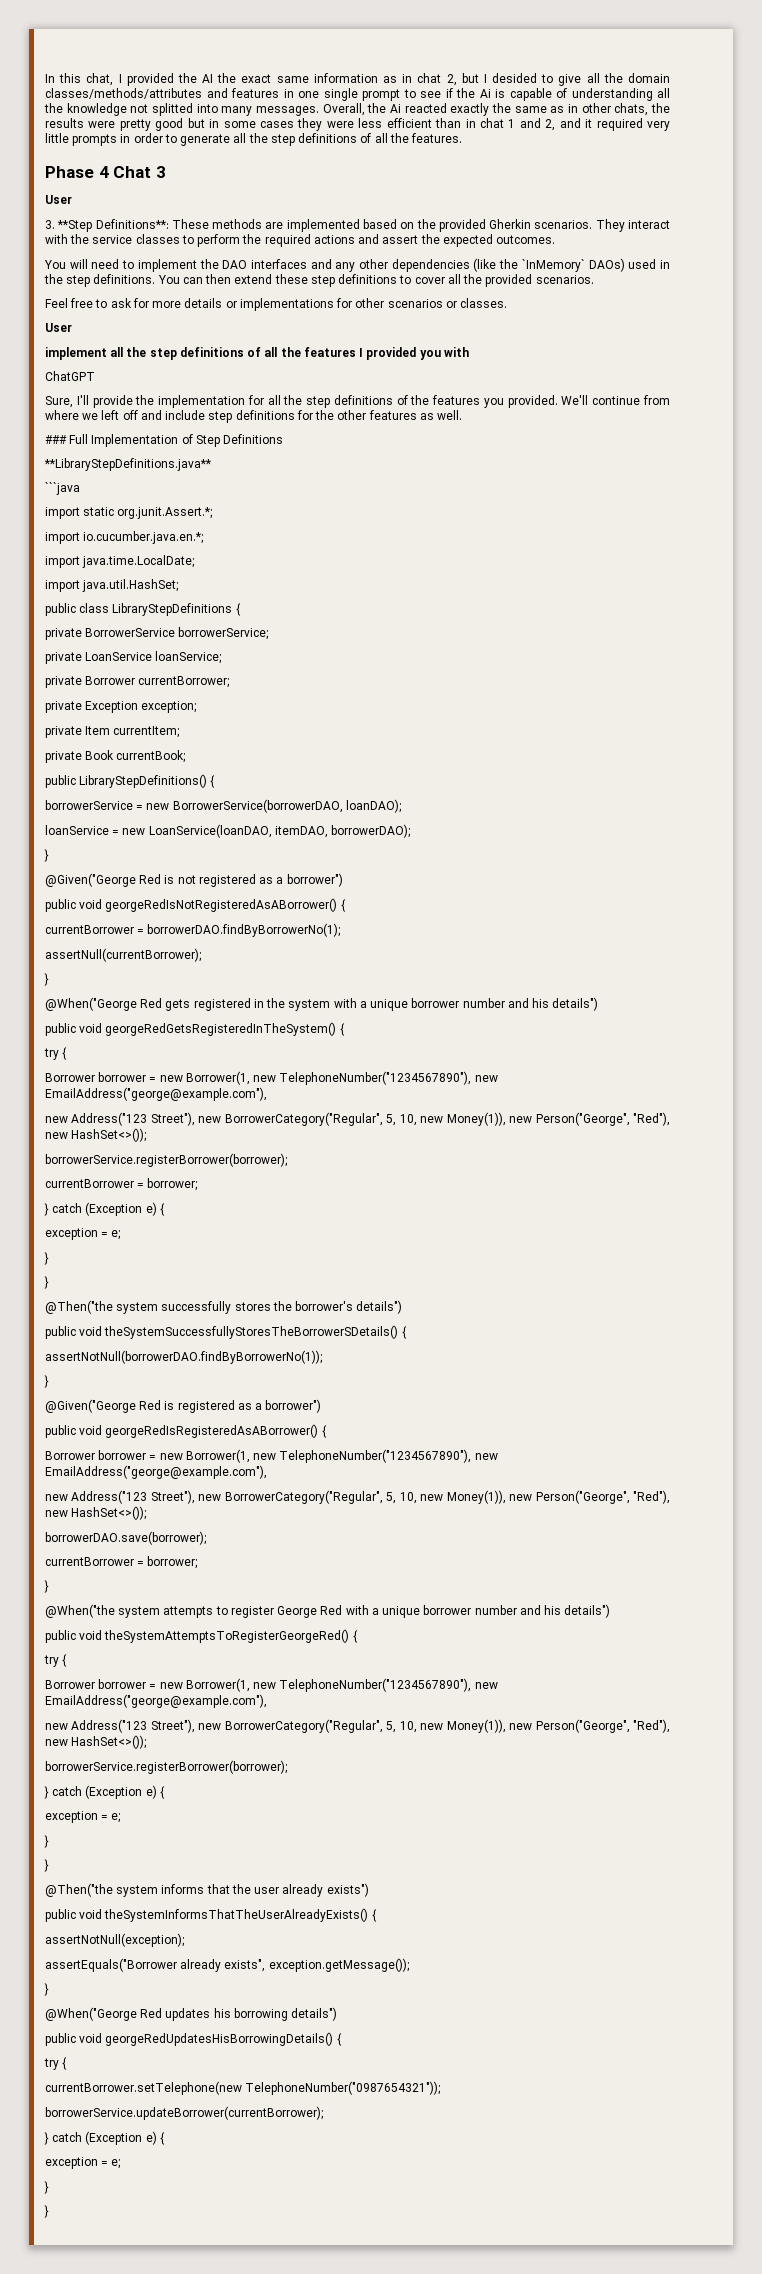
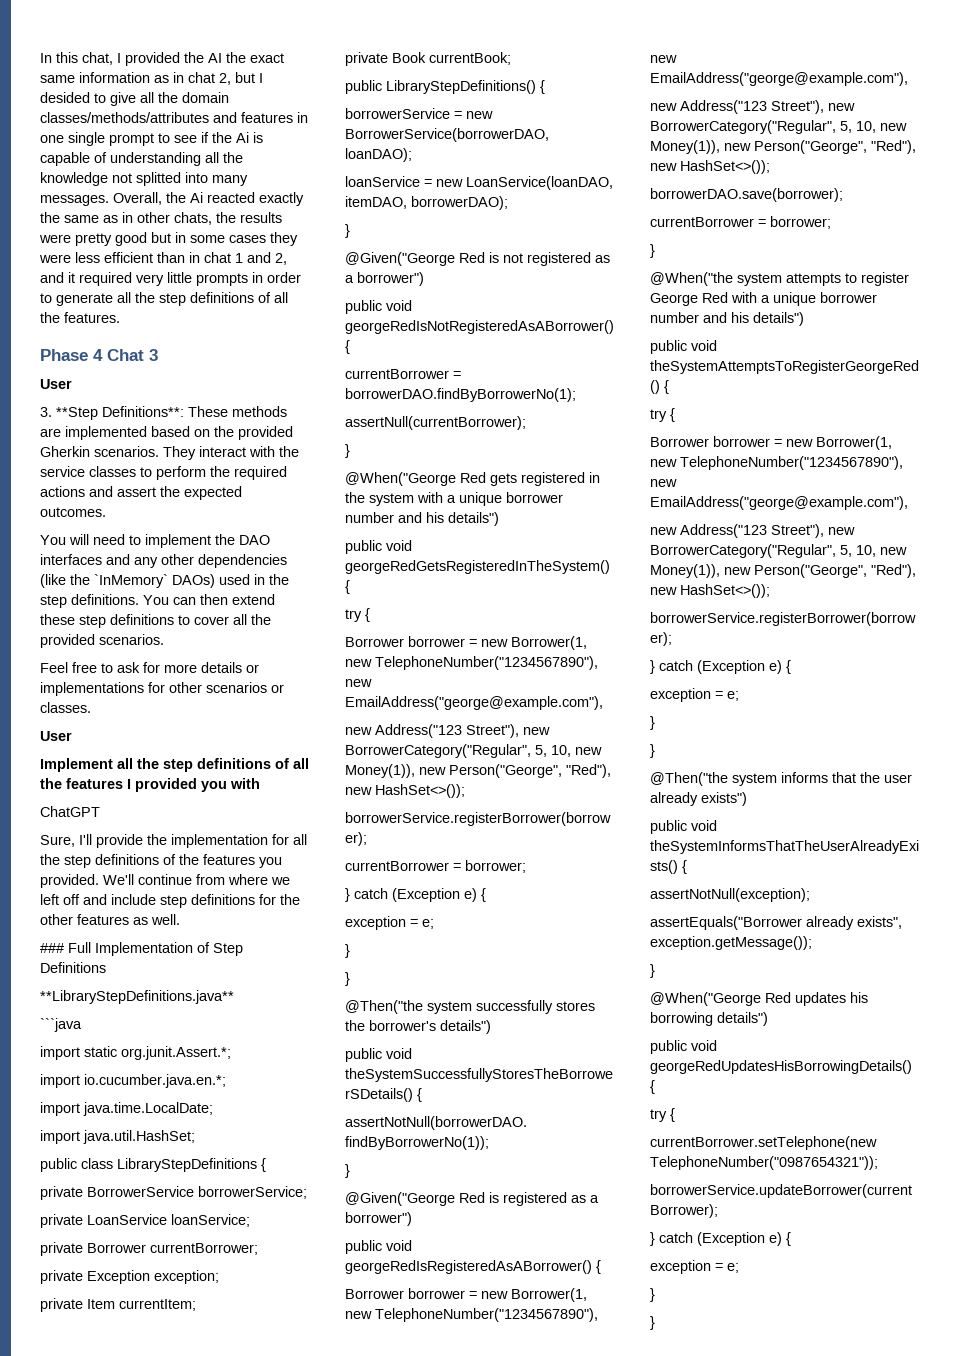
[45,347,107,360] implement -> [40,758,113,772] Implement

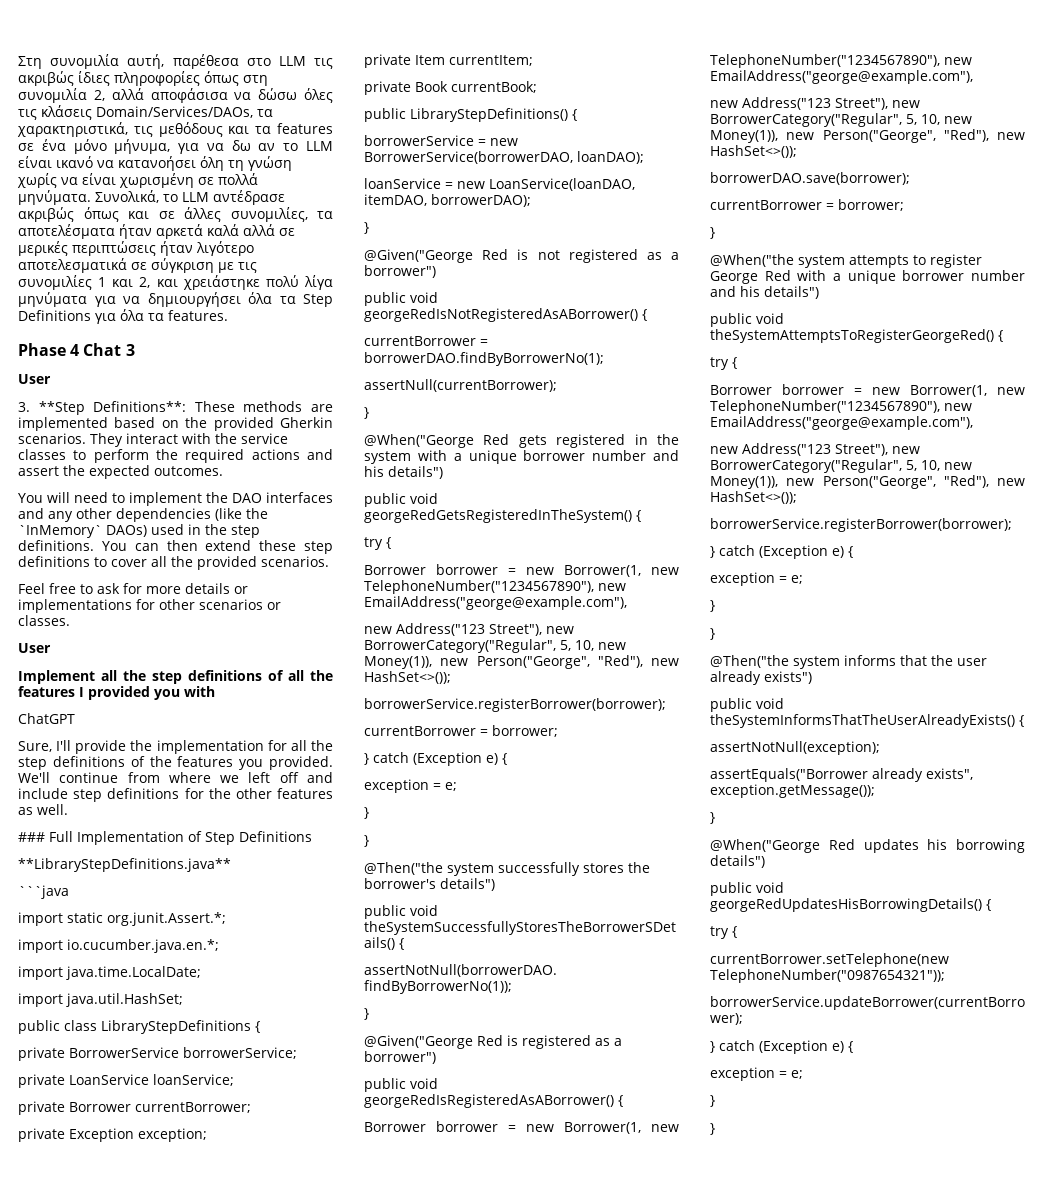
[40,52,284,66] [40,72,263,85] [40,92,229,106] [40,112,308,123] [40,132,263,146] [40,152,243,166] [40,172,248,186] [40,192,304,206] [40,212,282,225] [39,232,298,246] [39,252,287,265] [40,272,301,286] [40,292,288,306] [40,312,60,323] In this chat, I provided the AI the exact same information as in chat 2, but I desided to give all the domain classes/methods/attributes and features in one single prompt to see if the Ai is capable of understanding all the knowledge not splitted into many messages. Overall, the Ai reacted exactly the same as in other chats, the results were pretty good but in some cases they were less efficient than in chat 1 and 2, and it required very little prompts in order to generate all the step definitions of all the -> [18,54,333,69] [18,71,268,86] [18,88,333,103] [18,105,273,120] [17,122,334,137] [18,139,333,154] [18,156,292,171] [17,173,258,188] [18,190,285,205] [18,207,333,222] [18,224,295,239] [18,241,254,256] [18,258,257,273] [18,275,333,290] [18,292,333,307] [18,309,164,324] Στη συνομιλία αυτή, παρέθεσα στο LLM τις ακριβώς ίδιες πληροφορίες όπως στη συνομιλία 2, αλλά αποφάσισα να δώσω όλες τις κλάσεις Domain/Services/DAOs, τα χαρακτηριστικά, τις μεθόδους και τα features σε ένα μόνο μήνυμα, για να δω αν το LLM είναι ικανό να κατανοήσει όλη τη γνώση χωρίς να είναι χωρισμένη σε πολλά μηνύματα. Συνολικά, το LLM αντέδρασε ακριβώς όπως και σε άλλες συνομιλίες, τα αποτελέσματα ήταν αρκετά καλά αλλά σε μερικές περιπτώσεις ήταν λιγότερο αποτελεσματικά σε σύγκριση με τις συνομιλίες 1 και 2, και χρειάστηκε πολύ λίγα μηνύματα για να δημιουργήσει όλα τα Step Definitions για όλα τα

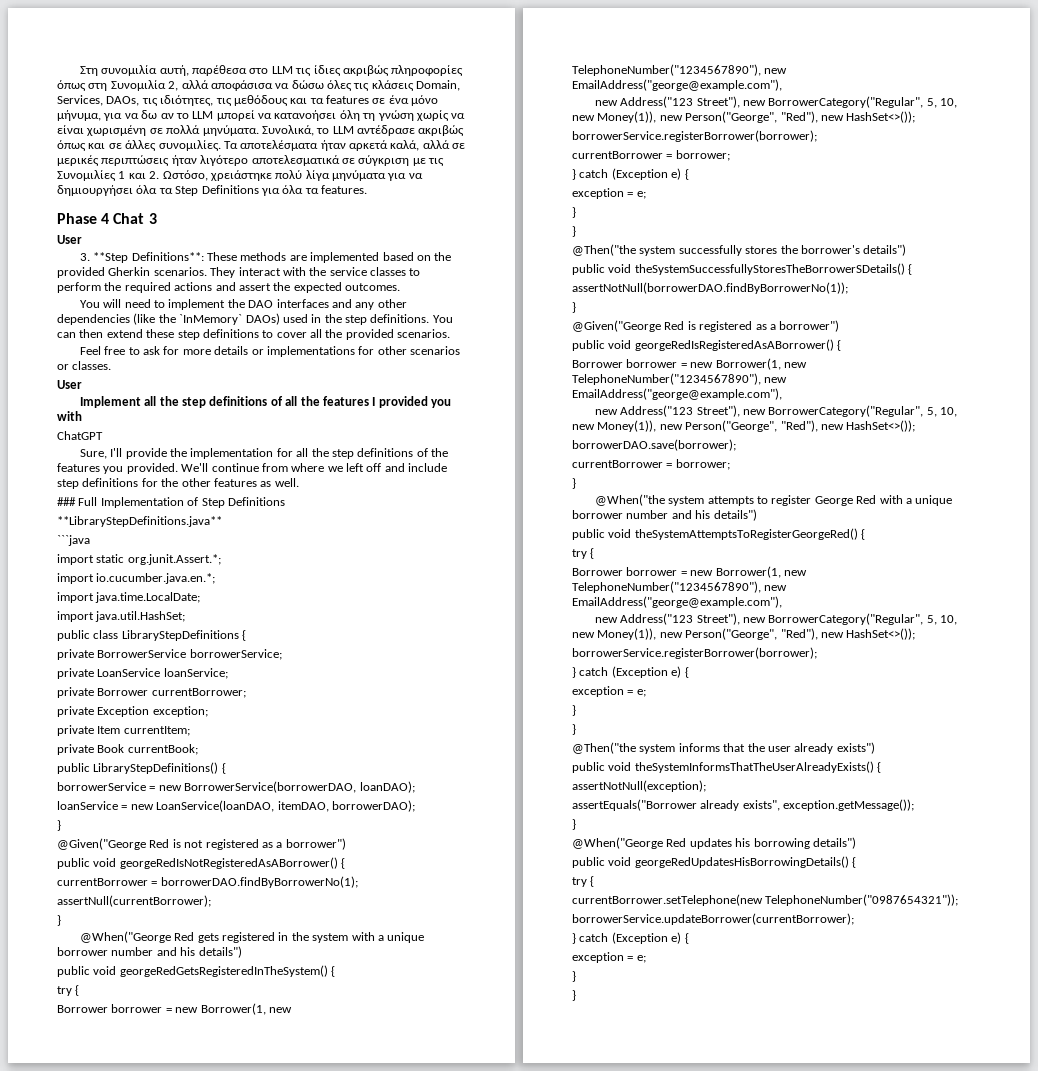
[18,71,110,86] ακριβώς ίδιες -> [313,65,389,76] ίδιες ακριβώς
[18,88,87,103] συνομιλία -> [110,80,166,91] Συνομιλία
[96,106,273,118] [17,122,128,137] Domain/Services/DAOs, τα χαρακτηριστικά, -> [416,80,461,91] [57,95,214,106] Domain, Services, DAOs, τις ιδιότητες,
[18,156,93,168] είναι ικανό -> [216,110,255,121] μπορεί
[230,207,333,222] συνομιλίες, τα -> [158,140,238,151] συνομιλίες. Τα
[207,224,239,236] καλά -> [390,140,420,151] καλά,
[18,275,92,290] συνομιλίες -> [57,170,116,181] Συνομιλίες
[139,277,178,288] 2, και -> [149,170,208,181] 2. Ωστόσο,

